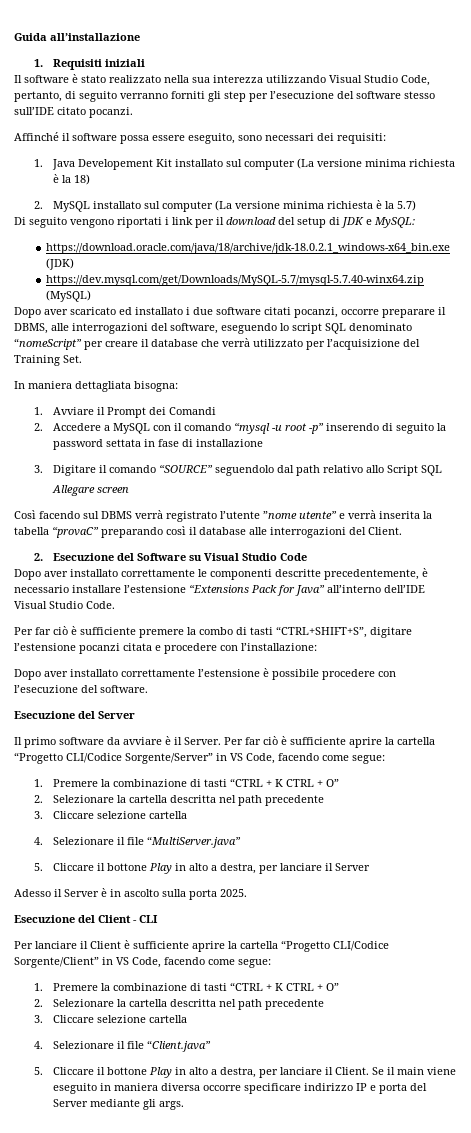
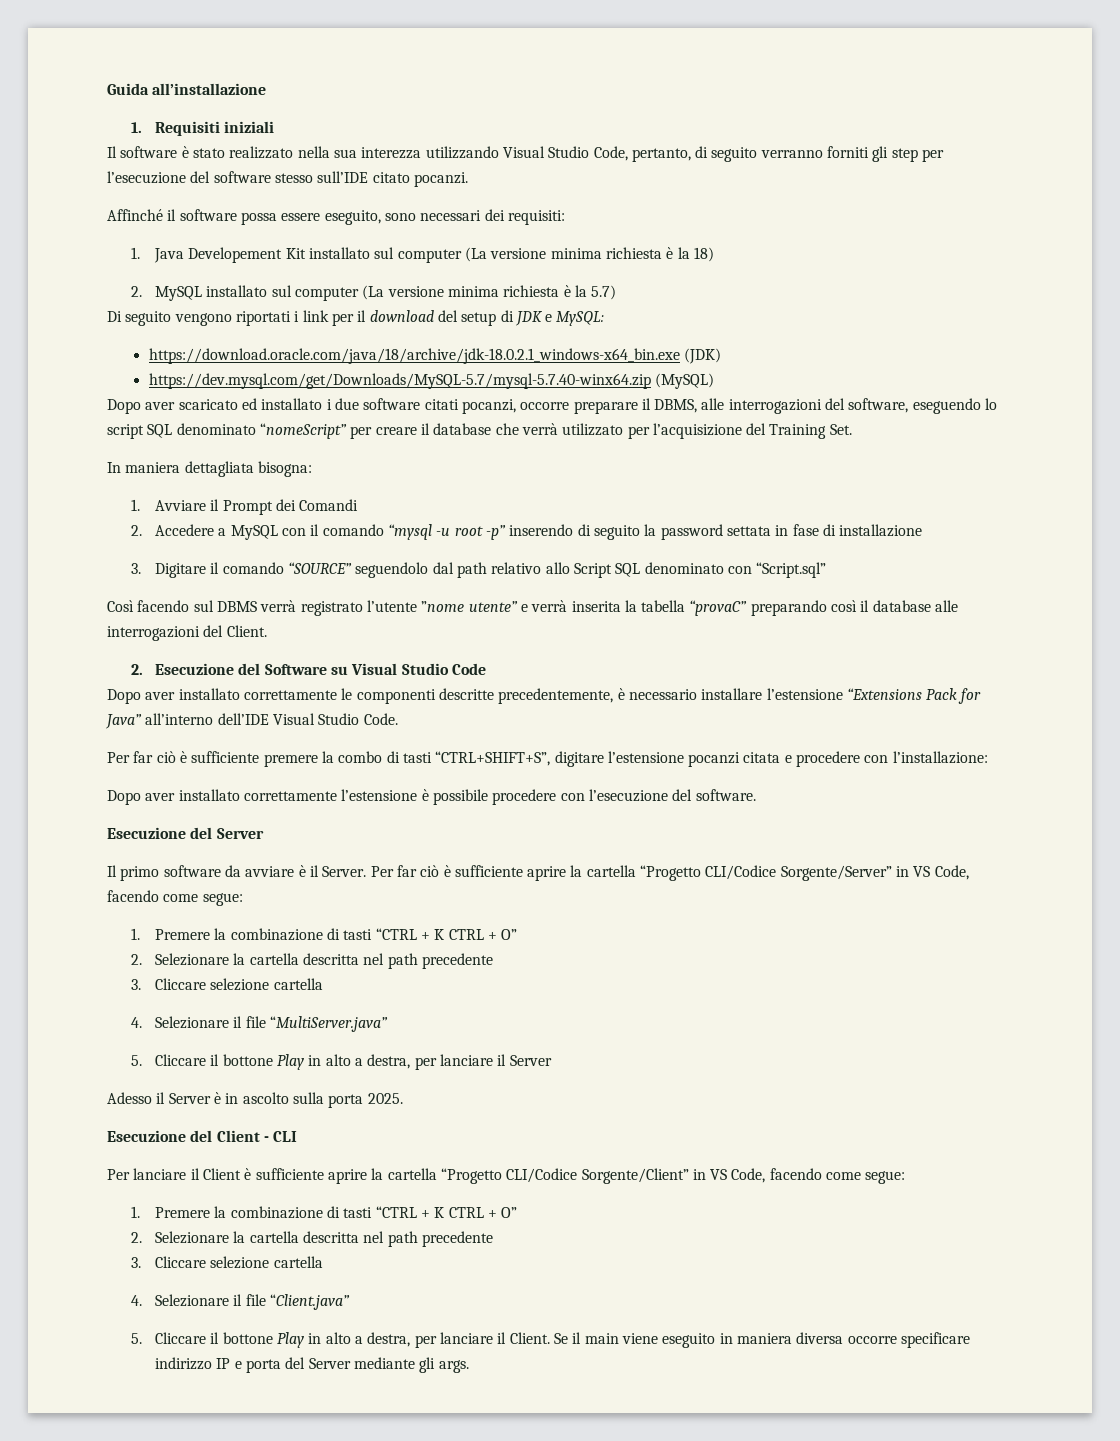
[52,485,130,496] // Allegare screen -> [644,562,827,578] denominato con “Script.sql”

